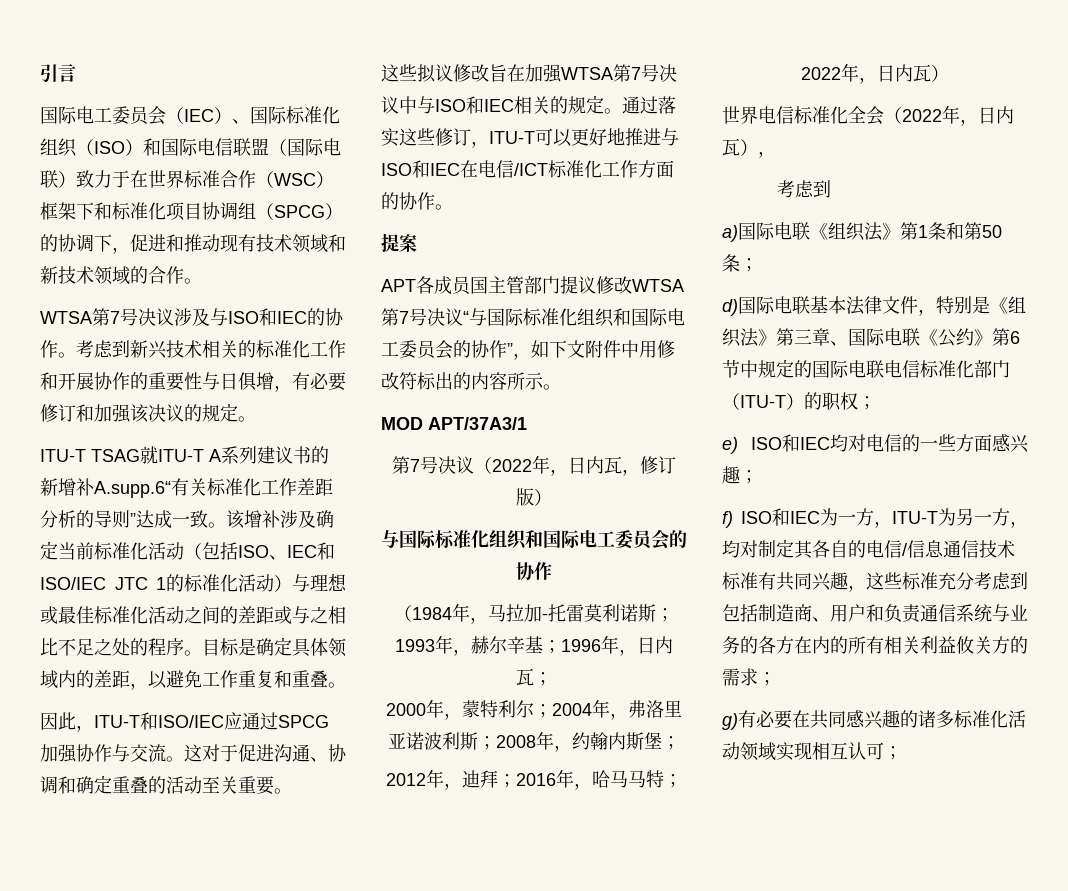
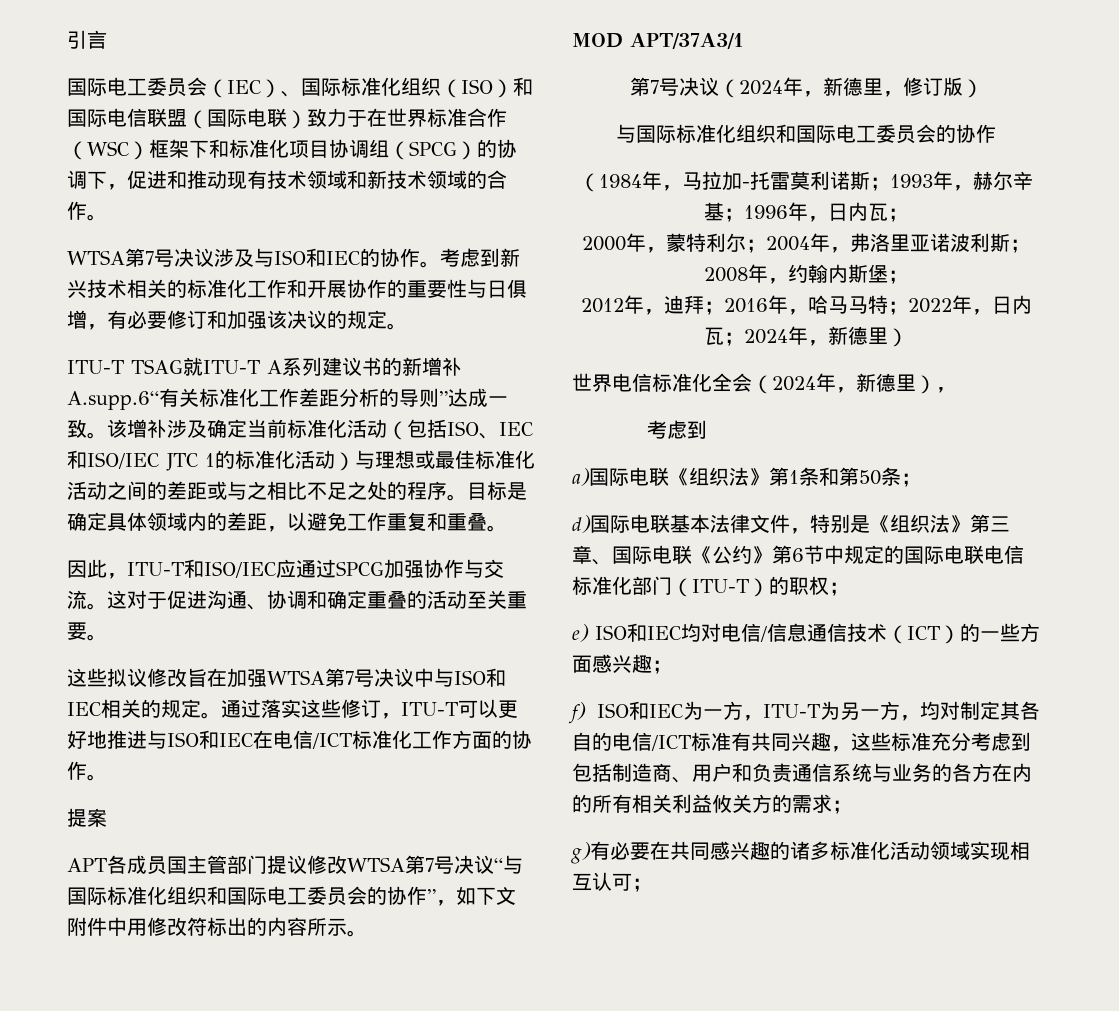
[492,455,622,476] 2022年，日内瓦 -> [738,77,883,97] 2024年，新德里
(931, 73) none -> [724,326,888,346] ；2024年，新德里
[902,105,1014,126] [722,138,740,156] 2022年，日内瓦 -> [772,373,916,393] 2024年，新德里
(902, 443) none -> [760,623,960,644] /信息通信技术（ICT）
[902,540,1015,558] /信息通信技术 -> [651,735,691,751] /ICT

